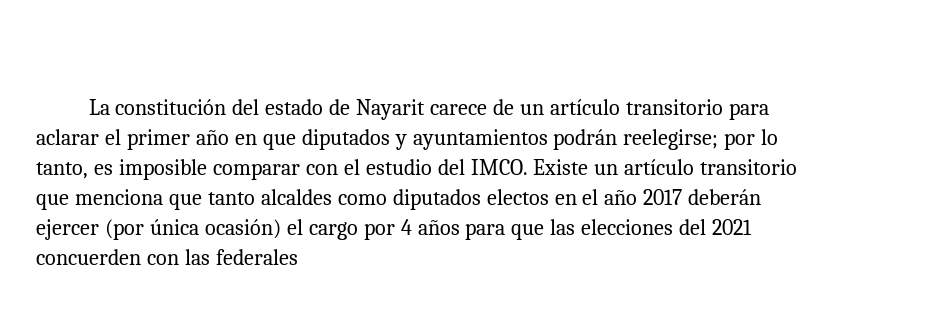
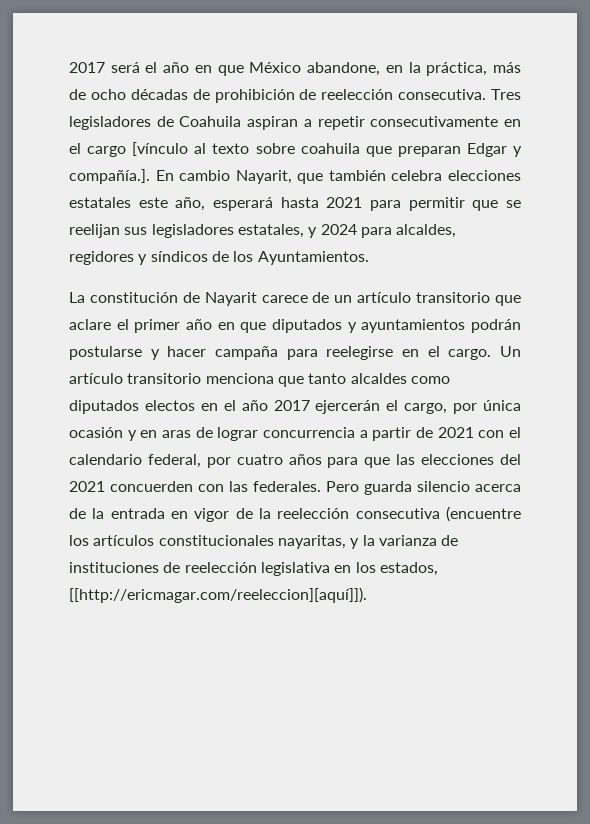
[88,99,324,115] La constitución del estado -> [69,62,522,76] [69,89,521,103] [69,116,521,130] [69,142,523,157] [69,169,521,184] [69,197,521,211] [69,224,457,238] [69,251,369,265] [69,292,178,303] 2017 será el año en que México abandone, en la práctica, más de ocho décadas de prohibición de reelección consecutiva. Tres legisladores de Coahuila aspiran a repetir consecutivamente en el cargo [vínculo al texto sobre coahuila que preparan Edgar y compañía.]. En cambio Nayarit, que también celebra elecciones estatales este año, esperará hasta 2021 para permitir que se reelijan sus legisladores estatales, y 2024 para alcaldes, regidores y síndicos de los Ayuntamientos. // La constitución
[728,103,769,120] [36,129,99,145] para aclarar -> [495,295,522,306] [69,319,111,330] que aclare
[623,129,779,150] [36,159,798,180] [36,194,69,210] reelegirse; por lo tanto, es imposible comparar con el estudio del IMCO. Existe un artículo transitorio que -> [69,346,521,360] [69,373,202,384] postularse y hacer campaña para reelegirse en el cargo. Un artículo transitorio
[688,189,762,205] [36,219,412,240] deberán ejercer (por única ocasión) el cargo por 4 -> [315,400,521,414] [69,427,522,441] [69,454,283,468] ejercerán el cargo, por única ocasión y en aras de lograr concurrencia a partir de 2021 con el calendario federal, por cuatro
[215,249,298,265] federales -> [253,481,521,495] [69,506,521,522] [69,535,459,549] [69,562,438,576] [69,587,367,603] federales. Pero guarda silencio acerca de la entrada en vigor de la reelección consecutiva (encuentre los artículos constitucionales nayaritas, y la varianza de instituciones de reelección legislativa en los estados, [[http://ericmagar.com/reeleccion][aquí]]).

